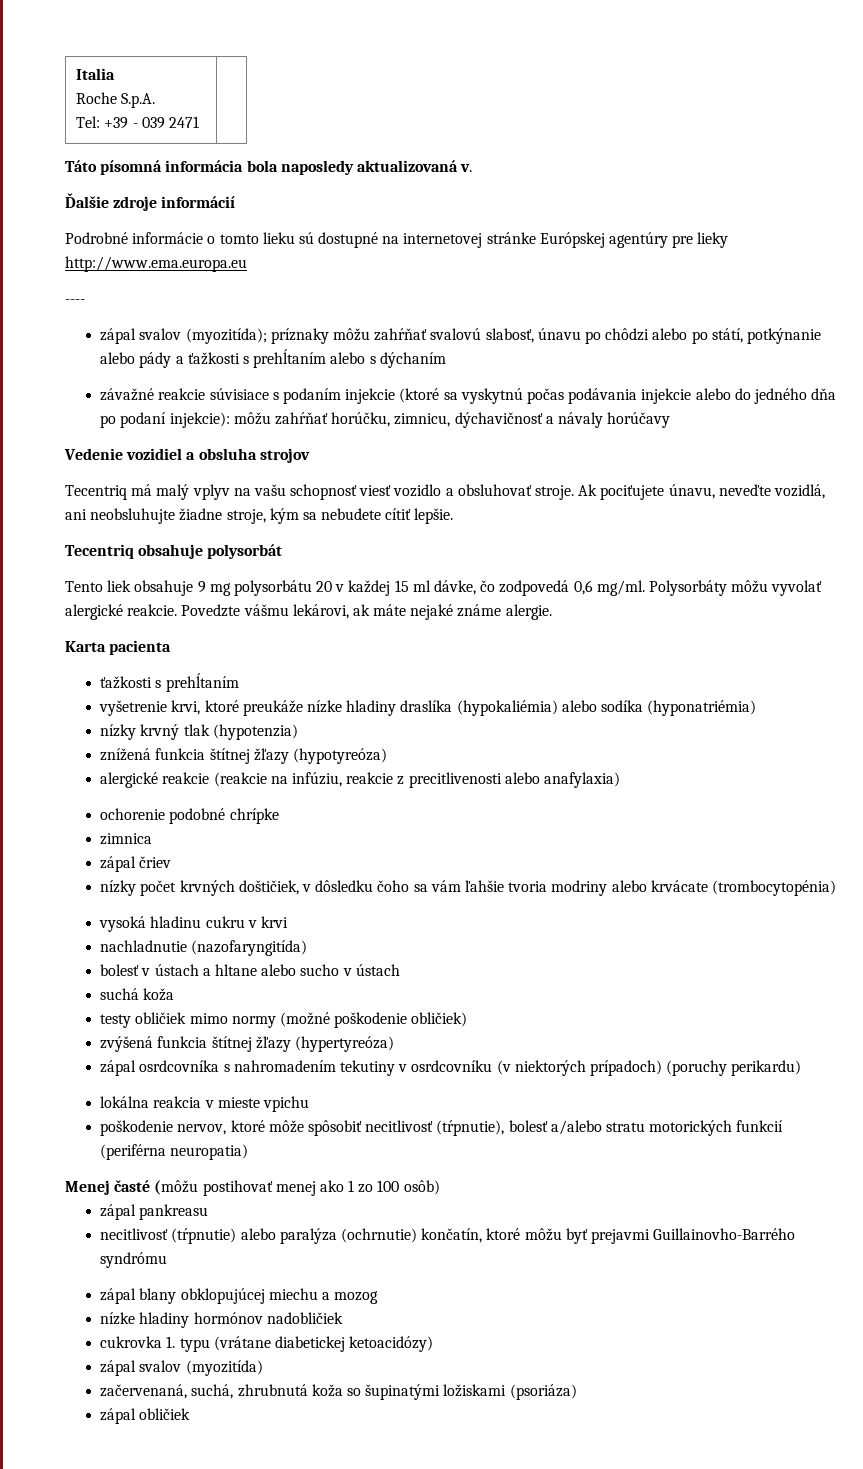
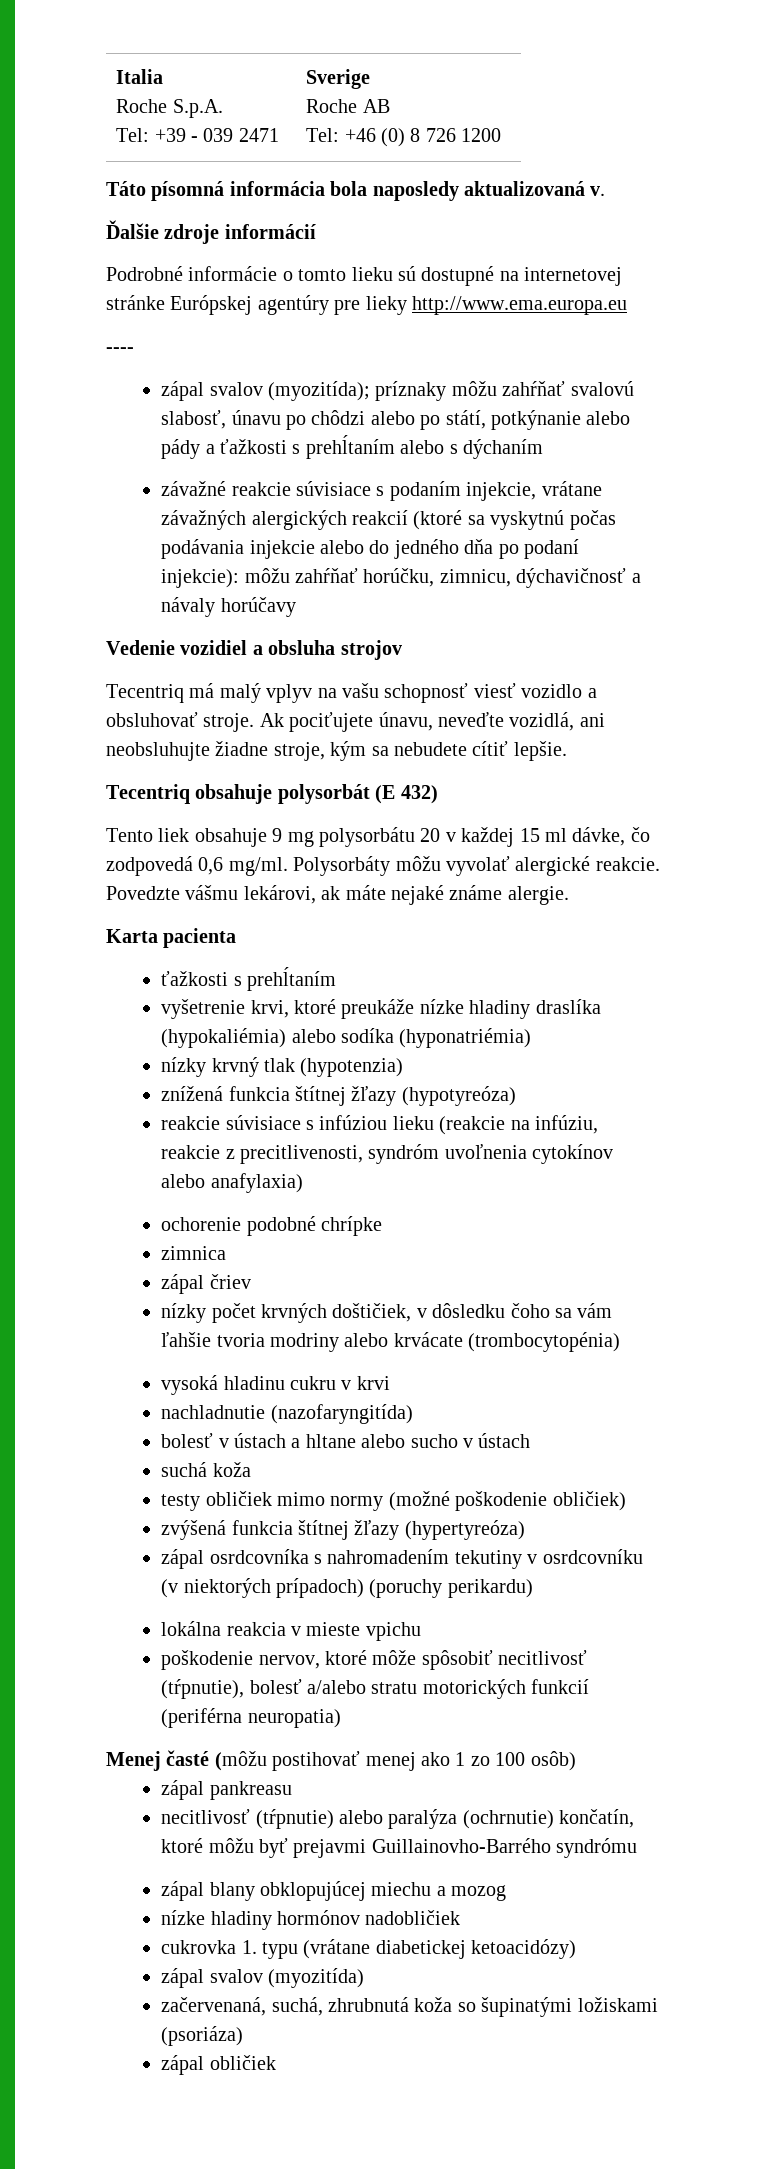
(200, 122) none -> [306,69,371,89] [306,99,390,113] [306,128,502,147] Sverige // Roche AB // Tel: +46 (0) 8 726 1200
[345,388,396,404] injekcie -> [466,481,602,501] [161,510,409,530] injekcie, vrátane závažných alergických reakcií
(283, 551) none -> [375,785,438,804] (E 432)
[100,772,210,788] alergické reakcie -> [161,1115,434,1130] reakcie súvisiace s infúziou lieku
[408,772,502,788] precitlivenosti -> [240,1144,614,1164] precitlivenosti, syndróm uvoľnenia cytokínov

